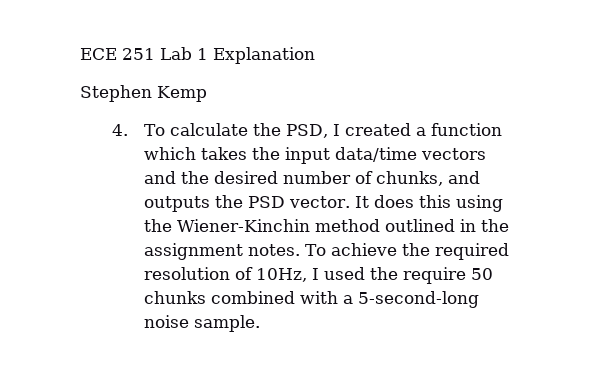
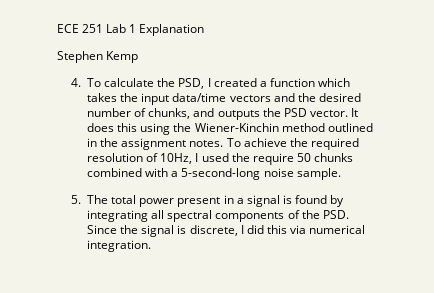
(260, 323) none -> [71,195,345,207] [87,210,349,222] [87,225,366,237] [87,240,152,252] // 5. The total power present in a signal is found by integrating all spectral components of the PSD. Since the signal is discrete, I did this via numerical integration.

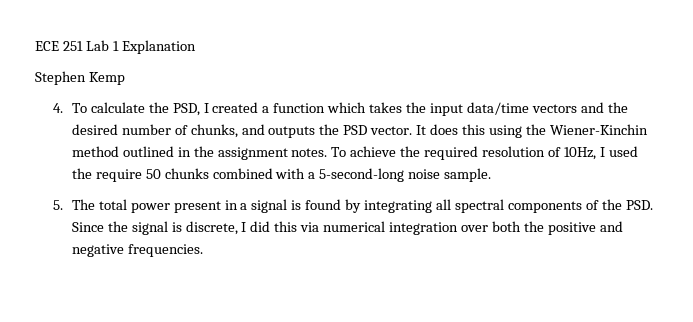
[87,240,152,252] integration. -> [389,221,623,235] [71,244,203,257] integration over both the positive and negative frequencies.

